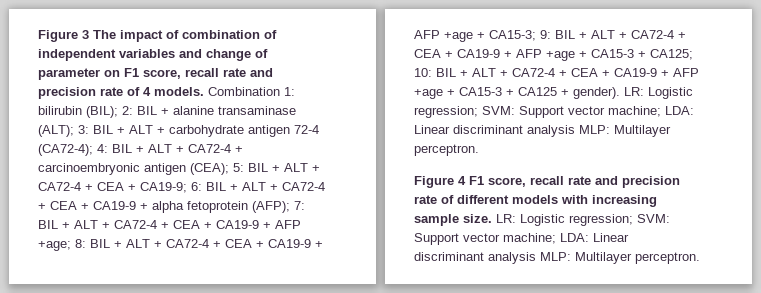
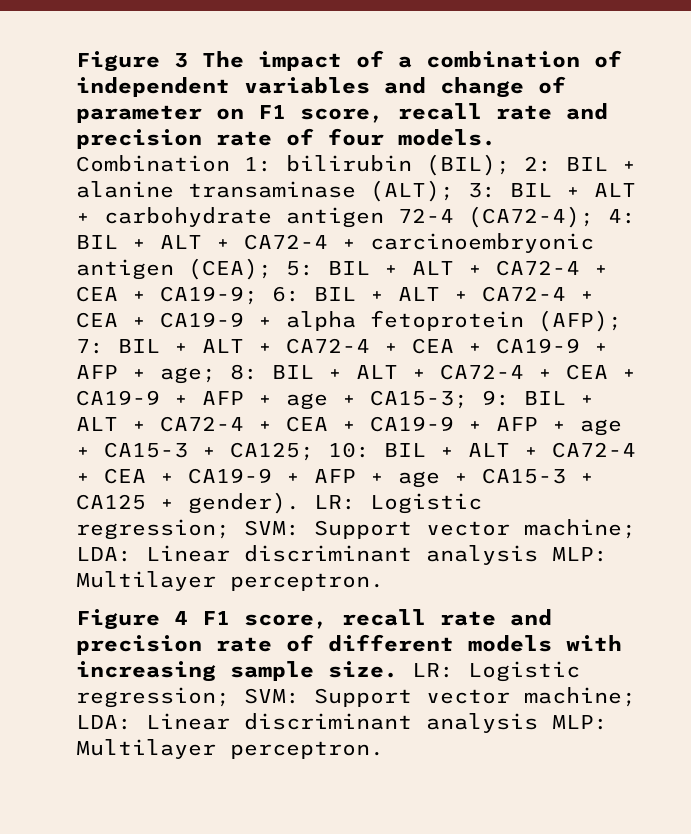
(179, 34) none -> [398,56,412,68] a
[143,87,151,96] 4 -> [328,128,384,146] four
[38,241,71,251] +age; -> [132,367,216,384] + age;
[444,32,473,42] +age -> [258,393,328,410] + age
[546,51,575,61] +age -> [552,419,622,436] + age
[414,89,443,99] +age -> [370,471,440,488] + age

